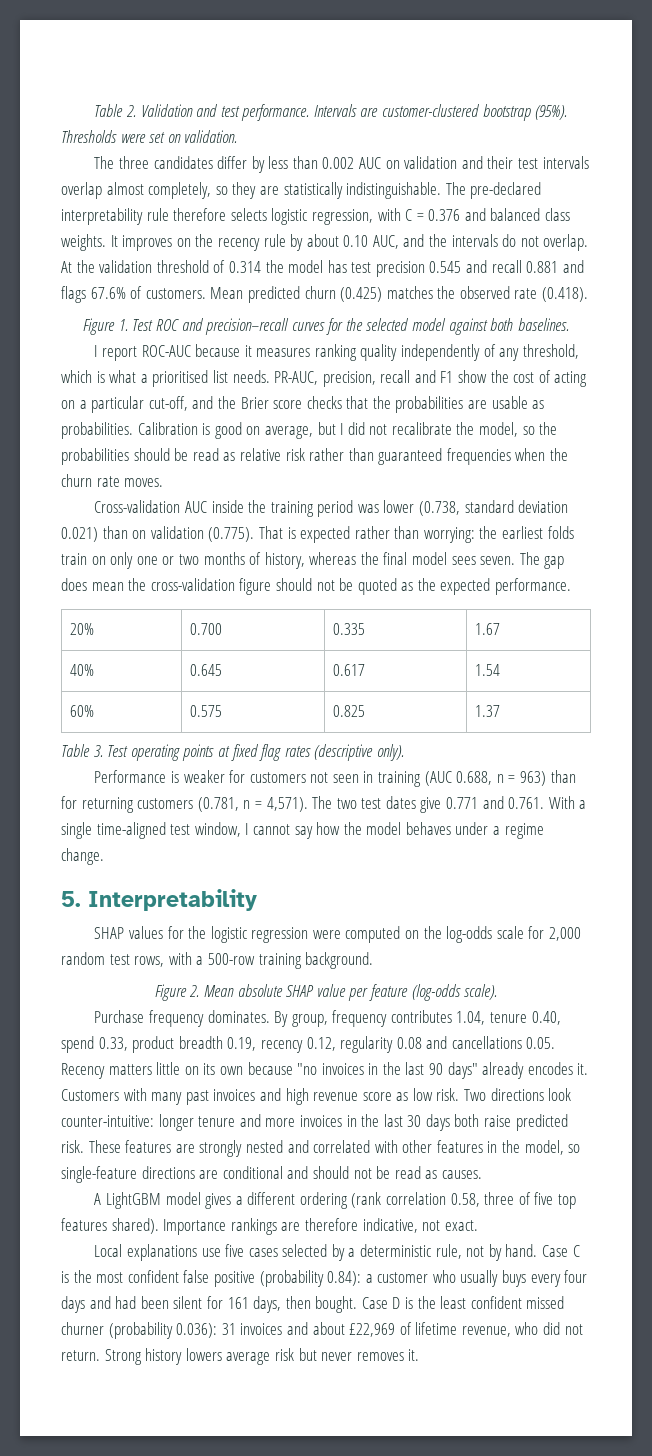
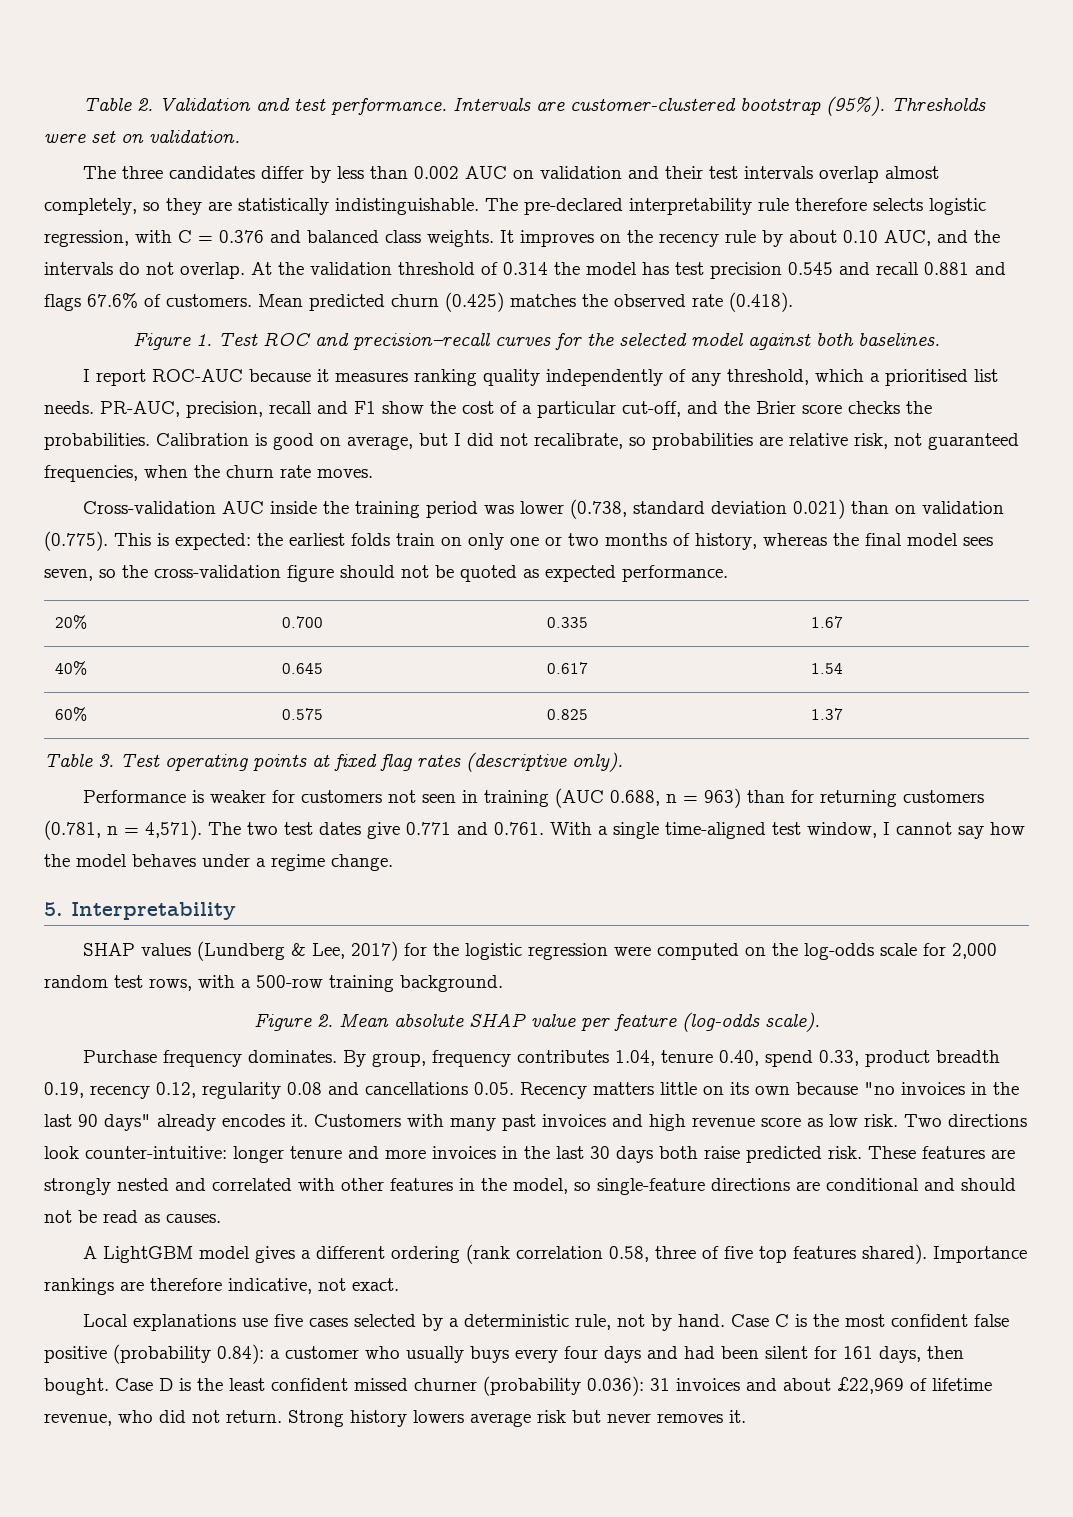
[96,370,137,383] is what -> (864, 375) none
[554,371,588,387] [61,400,75,409] acting on -> (517, 407) none
[346,396,545,413] that the probabilities are usable as -> [906,401,932,414] the
[391,422,558,437] [61,448,511,465] recalibrate the model, so the probabilities should be read as relative risk rather than guaranteed frequencies -> [534,433,1019,450] [44,465,138,482] recalibrate, so probabilities are relative risk, not guaranteed frequencies,
[258,526,475,543] That is expected rather than worrying: -> [114,533,251,550] This is expected:
[480,552,565,569] [61,578,124,591] seven. The gap does mean -> [44,569,116,581] seven, so
[417,578,436,591] the -> (539, 573) none
(163, 932) none -> [196,941,398,961] (Lundberg & Lee, 2017)

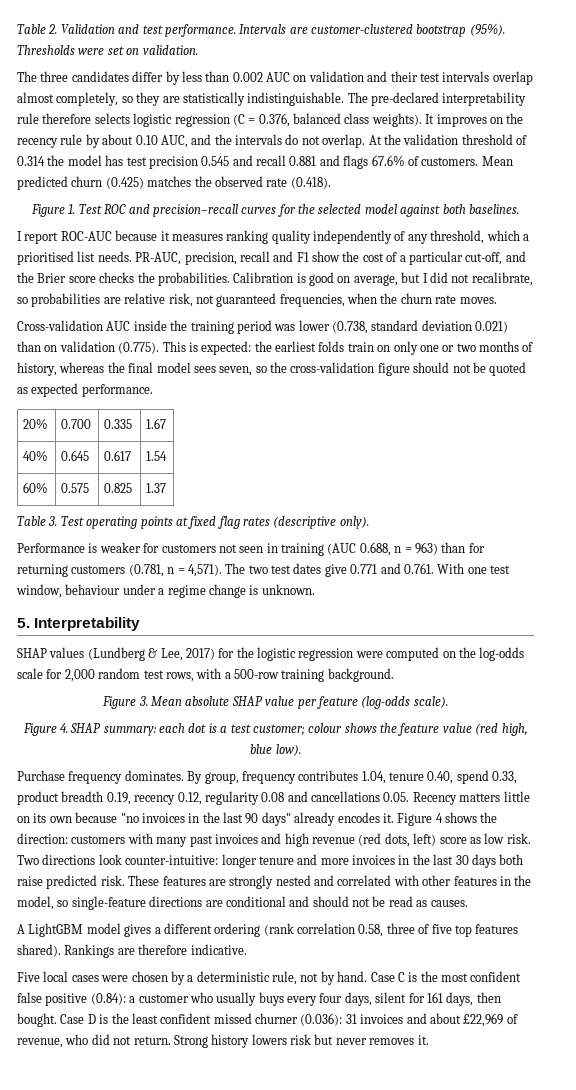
[44,230,301,247] regression, with C = 0.376 and -> [174,113,290,127] regression (C = 0.376,
[427,230,494,247] weights. -> [371,113,422,127] weights).
[598,822,1025,839] [44,854,393,871] a single time-aligned test window, I cannot say how the model behaves under a regime change. -> [467,565,510,574] [16,584,315,598] one test window, behaviour under a regime change is unknown.
[316,1014,333,1027] 2. -> [138,696,148,706] 3.
(820, 1022) none -> [22,723,528,736] [250,744,301,756] // Figure 4. SHAP summary: each dot is a test customer; colour shows the feature value (red high, blue low).
[314,1114,401,1127] Customers -> [397,812,498,826] [17,833,126,844] Figure 4 shows the direction: customers
(755, 1122) none -> [358,833,437,847] (red dots, left)
[932,1246,1027,1263] [44,1278,399,1295] [82,1314,416,1331] Importance rankings are therefore indicative, not exact. // Local explanations use five cases selected -> [64,944,247,958] [17,971,168,982] Rankings are therefore indicative. // Five local cases were chosen
[113,1344,264,1364] (probability 0.84): -> [90,993,126,1005] (0.84):
[604,1346,759,1363] days and had been -> [344,992,372,1006] days,
[483,1376,644,1396] (probability 0.036): -> [300,1013,343,1026] (0.036):
[932,1378,992,1391] lifetime -> (518, 1019) none
[470,1413,531,1427] average -> (287, 1039) none

